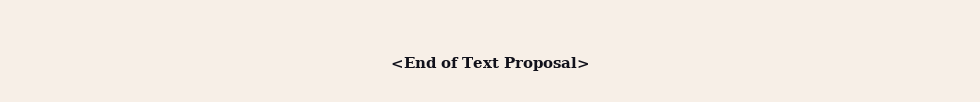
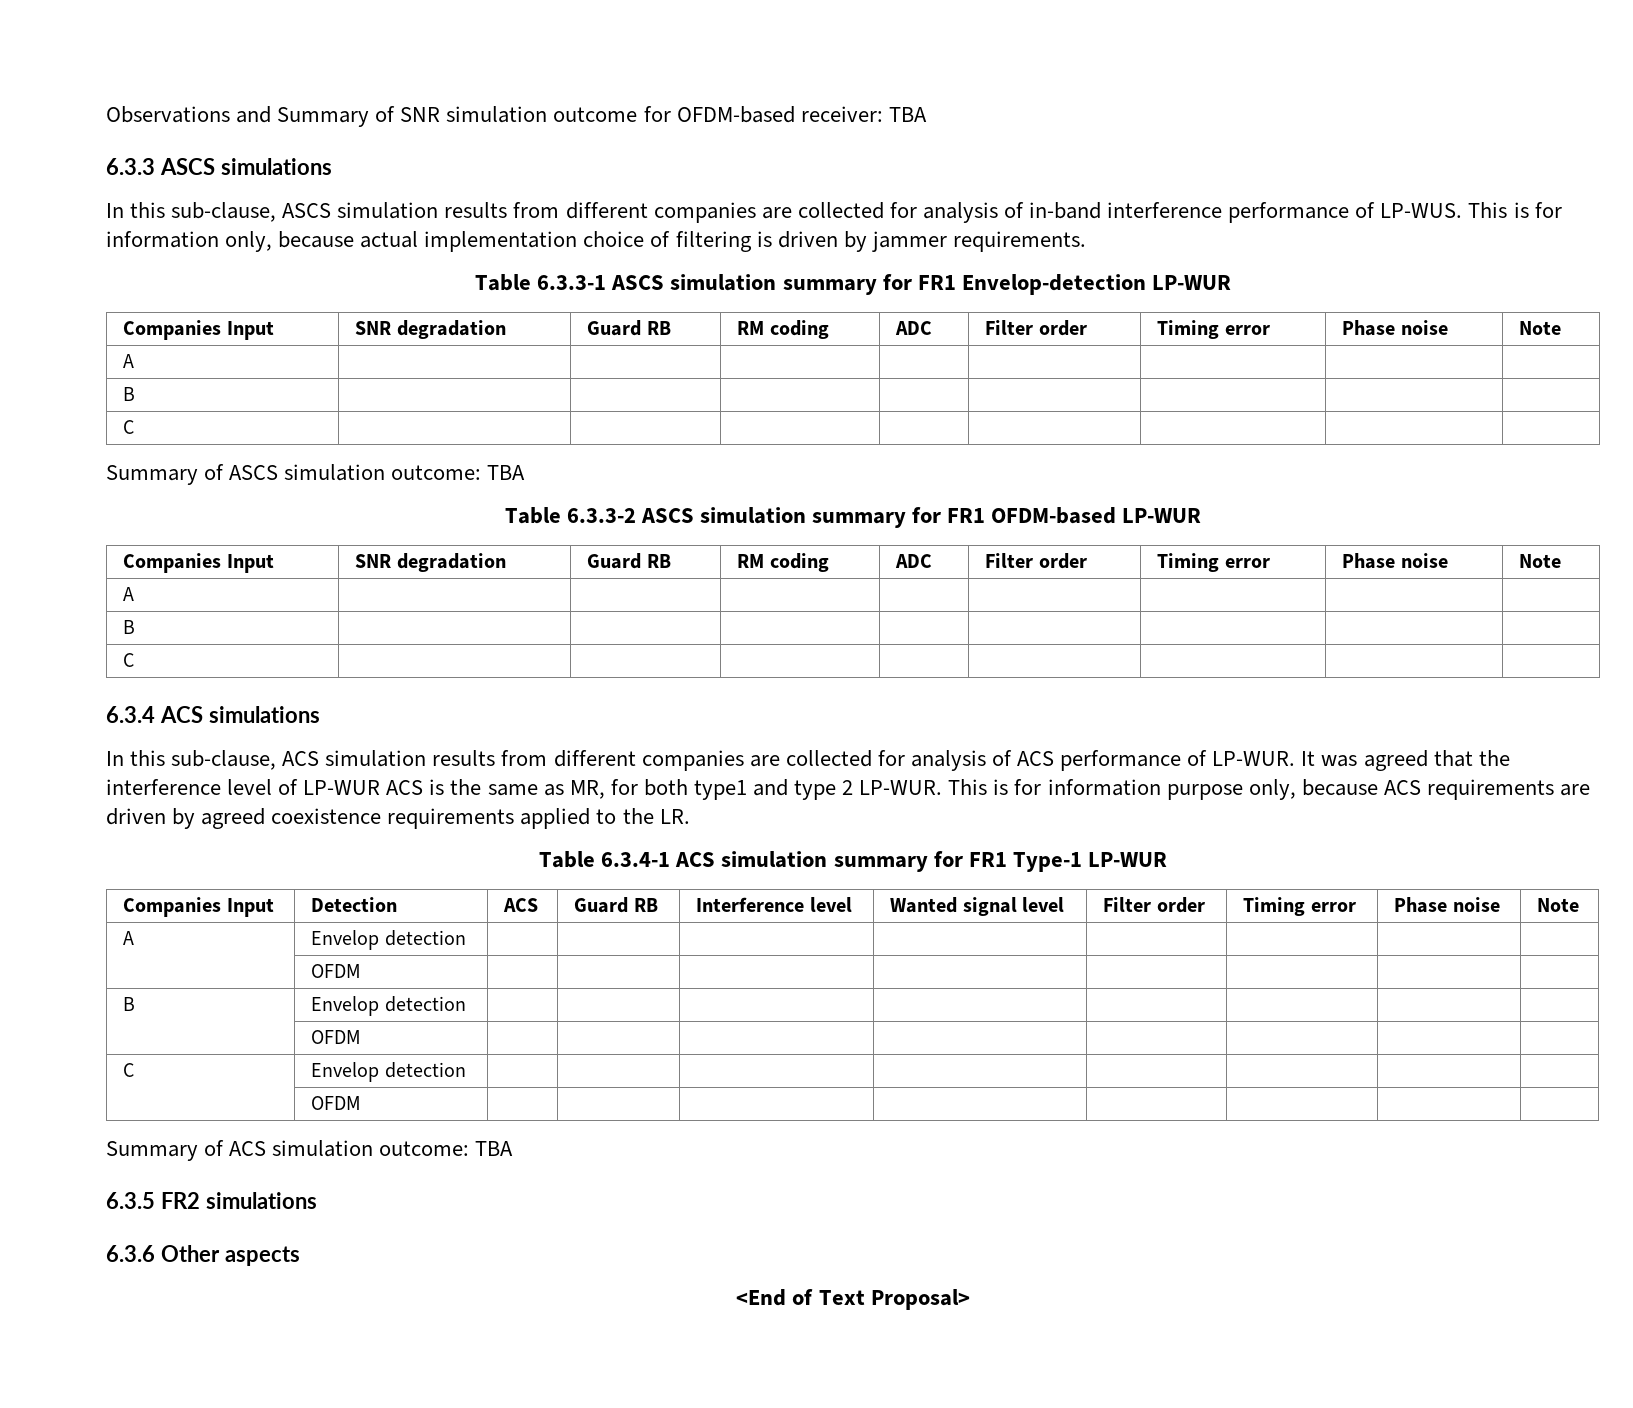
(390, 62) none -> [106,106,927,127] [106,158,332,175] [106,202,1562,223] [106,231,1086,252] [475,274,1231,295] [123,320,274,340] [355,320,506,339] [587,320,671,336] [737,320,829,339] [895,321,933,335] [985,320,1087,336] [1157,320,1270,339] [1342,320,1448,336] [1519,321,1562,335] [123,354,135,368] [123,387,136,401] [123,420,135,434] [106,464,526,485] [504,507,1202,528] [123,553,274,573] [355,553,506,572] [587,553,671,569] [737,553,829,572] [895,554,933,568] [985,553,1087,569] [1157,553,1270,572] [1342,553,1448,569] [1519,554,1562,568] [123,587,135,601] [123,620,136,634] [123,653,135,667] [106,706,320,723] [106,750,1510,771] [106,779,1590,800] [106,808,690,829] [539,851,1167,872] [123,897,274,917] [311,897,398,912] [503,898,539,912] [574,897,658,913] [696,897,852,912] [890,897,1065,916] [1103,897,1205,913] [1243,897,1356,916] [1394,897,1500,913] [1537,898,1580,912] [123,931,135,945] [311,930,466,950] [311,964,362,978] [123,997,136,1011] [311,996,466,1016] [311,1030,362,1044] [123,1063,135,1077] [311,1062,466,1082] [311,1096,362,1110] [106,1140,514,1161] [106,1192,317,1209] [106,1245,300,1266] Observations and Summary of SNR simulation outcome for OFDM-based receiver: TBA // 6.3.3 ASCS simulations // In this sub-clause, ASCS simulation results from different companies are collected for analysis of in-band interference performance of LP-WUS. This is for information only, because actual implementation choice of filtering is driven by jammer requirements. // Table 6.3.3-1 ASCS simulation summary for FR1 Envelop-detection LP-WUR // Companies Input | SNR degradation | Guard RB | RM coding | ADC | Filter order | Timing error | Phase noise | Note // A | | | | | | | | // B | | | | | | | | // C | | | | | | | | // Summary of ASCS simulation outcome: TBA // Table 6.3.3-2 ASCS simulation summary for FR1 OFDM-based LP-WUR // Companies Input | SNR degradation | Guard RB | RM coding | ADC | Filter order | Timing error | Phase noise | Note // A | | | | | | | | // B | | | | | | | | // C | | | | | | | | // 6.3.4 ACS simulations // In this sub-clause, ACS simulation results from different companies are collected for analysis of ACS performance of LP-WUR. It was agreed that the interference level of LP-WUR ACS is the same as MR, for both type1 and type 2 LP-WUR. This is for information purpose only, because ACS requirements are driven by agreed coexistence requirements applied to the LR. // Table 6.3.4-1 ACS simulation summary for FR1 Type-1 LP-WUR // Companies Input | Detection | ACS | Guard RB | Interference level | Wanted signal level | Filter order | Timing error | Phase noise | Note // A | Envelop detection | | | | | | | | // | OFDM | | | | | | | | // B | Envelop detection | | | | | | | | // | OFDM | | | | | | | | // C | Envelop detection | | | | | | | | // | OFDM | | | | | | | | // Summary of ACS simulation outcome: TBA // 6.3.5 FR2 simulations // 6.3.6 Other aspects //

